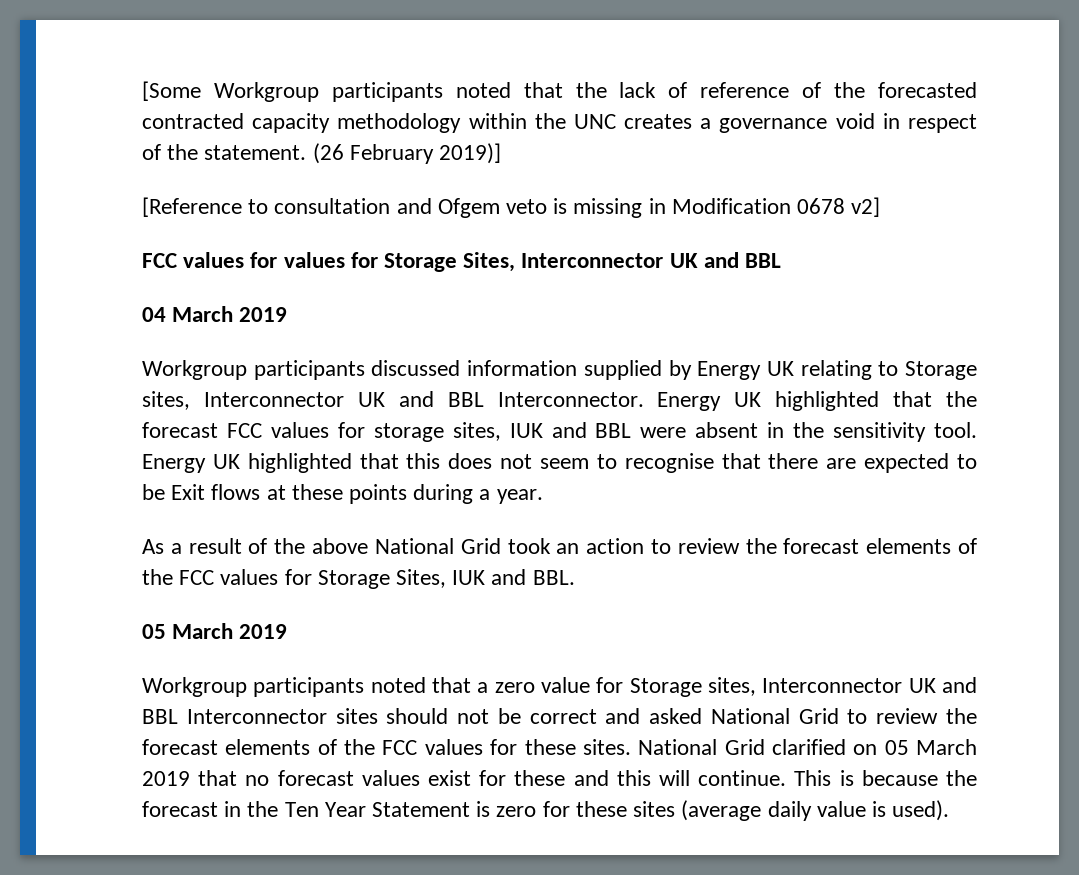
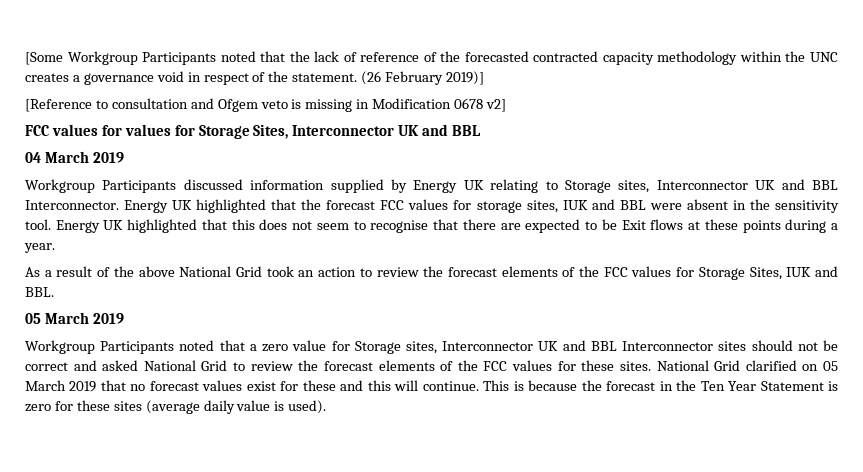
[331,82,443,102] participants -> [142,52,217,65] Participants
[253,360,365,380] participants -> [102,180,177,193] Participants
[253,677,365,697] participants -> [100,341,175,354] Participants

